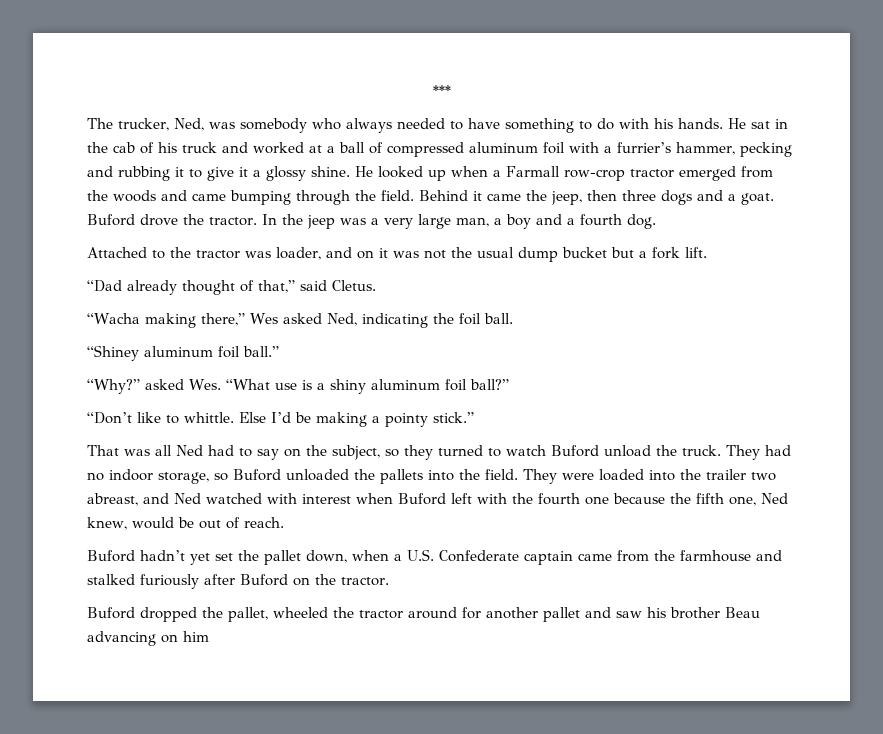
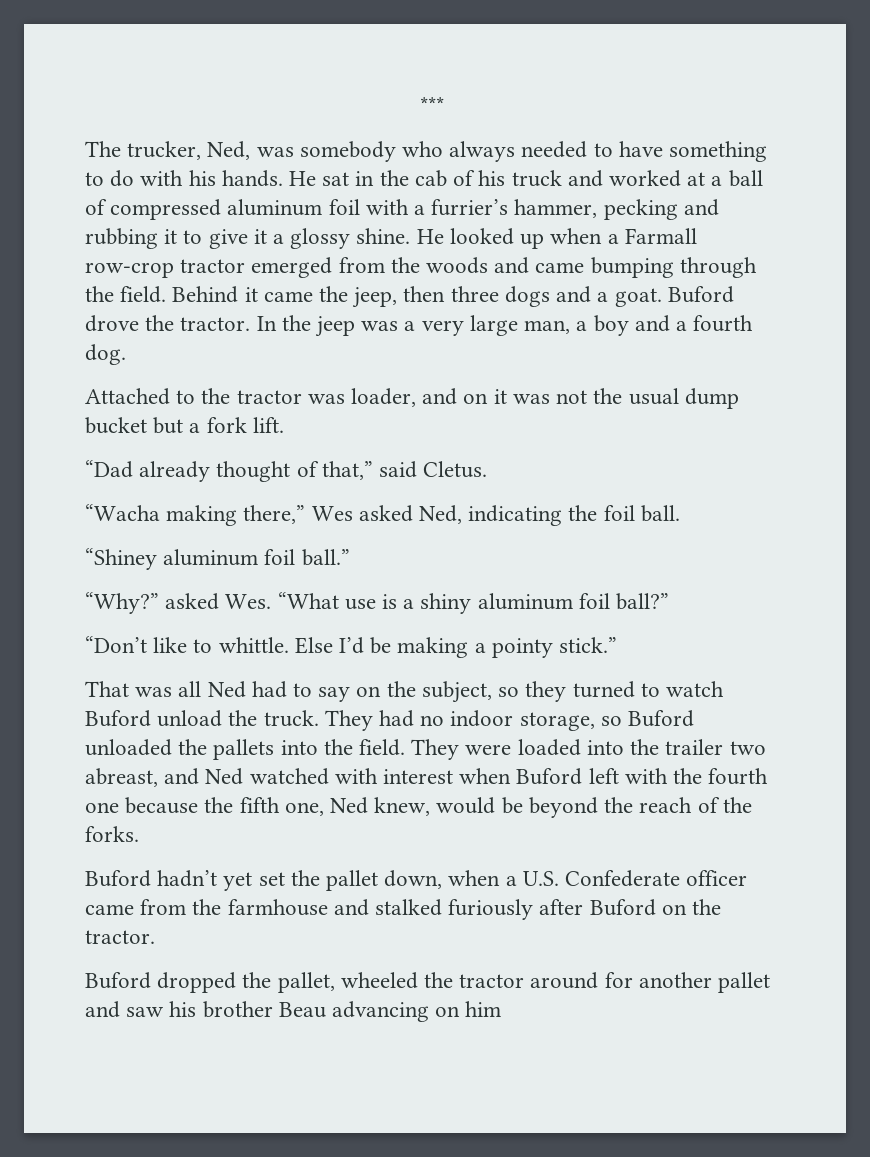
[198,517,284,529] out of reach. -> [528,797,752,818] [85,826,139,842] beyond the reach of the forks.
[524,551,573,565] captain -> [686,870,748,886] officer

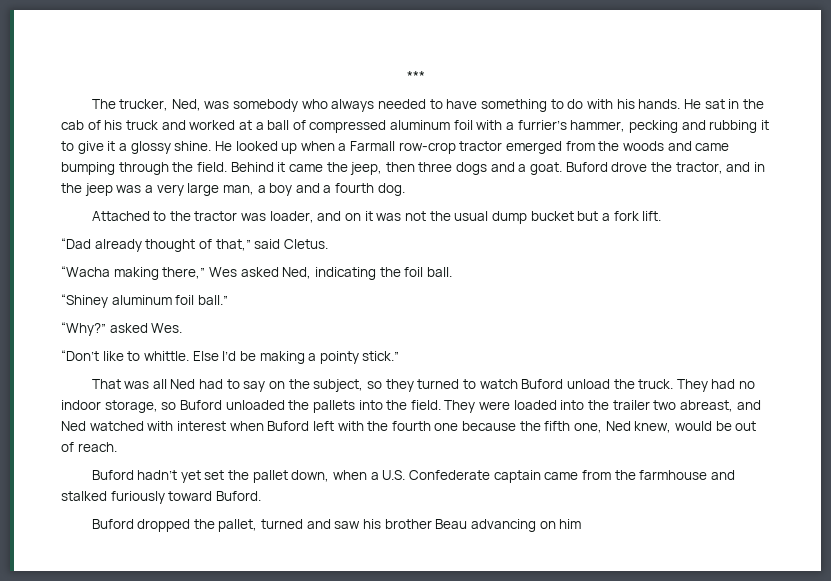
[180,316,277,331] tractor. In -> [675,162,765,174] tractor, and in
[277,592,670,614] “What use is a shiny aluminum foil ball?” -> (183, 328) none
[528,797,752,818] [85,826,139,842] beyond the reach of the forks. -> [735,421,757,431] [61,442,117,452] out of reach.
[686,870,748,886] officer -> [493,470,541,483] captain
[539,899,722,916] [85,930,155,944] after Buford on the tractor. -> [168,491,261,501] toward Buford.
[340,972,771,993] wheeled the tractor around for another pallet -> [261,519,304,529] turned

